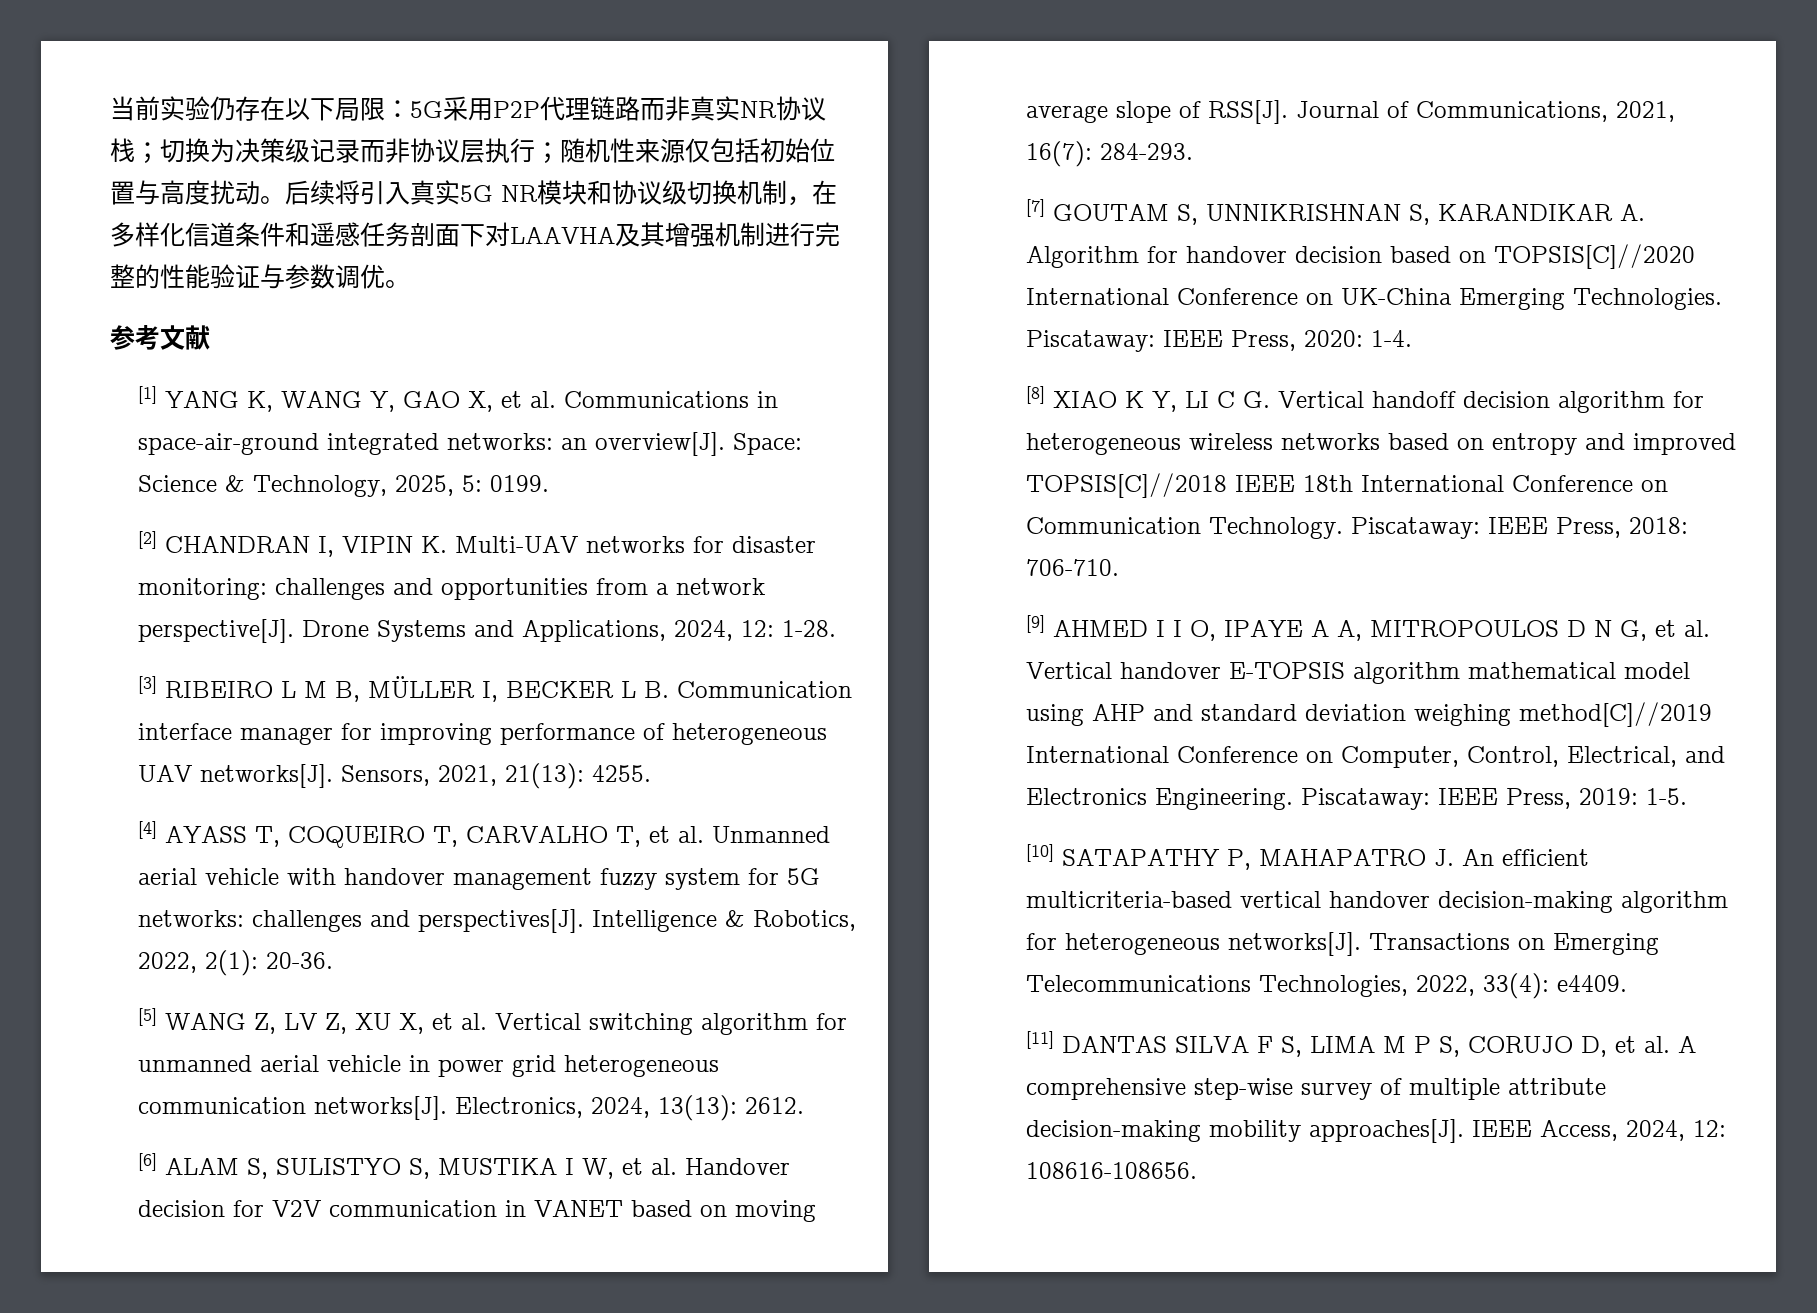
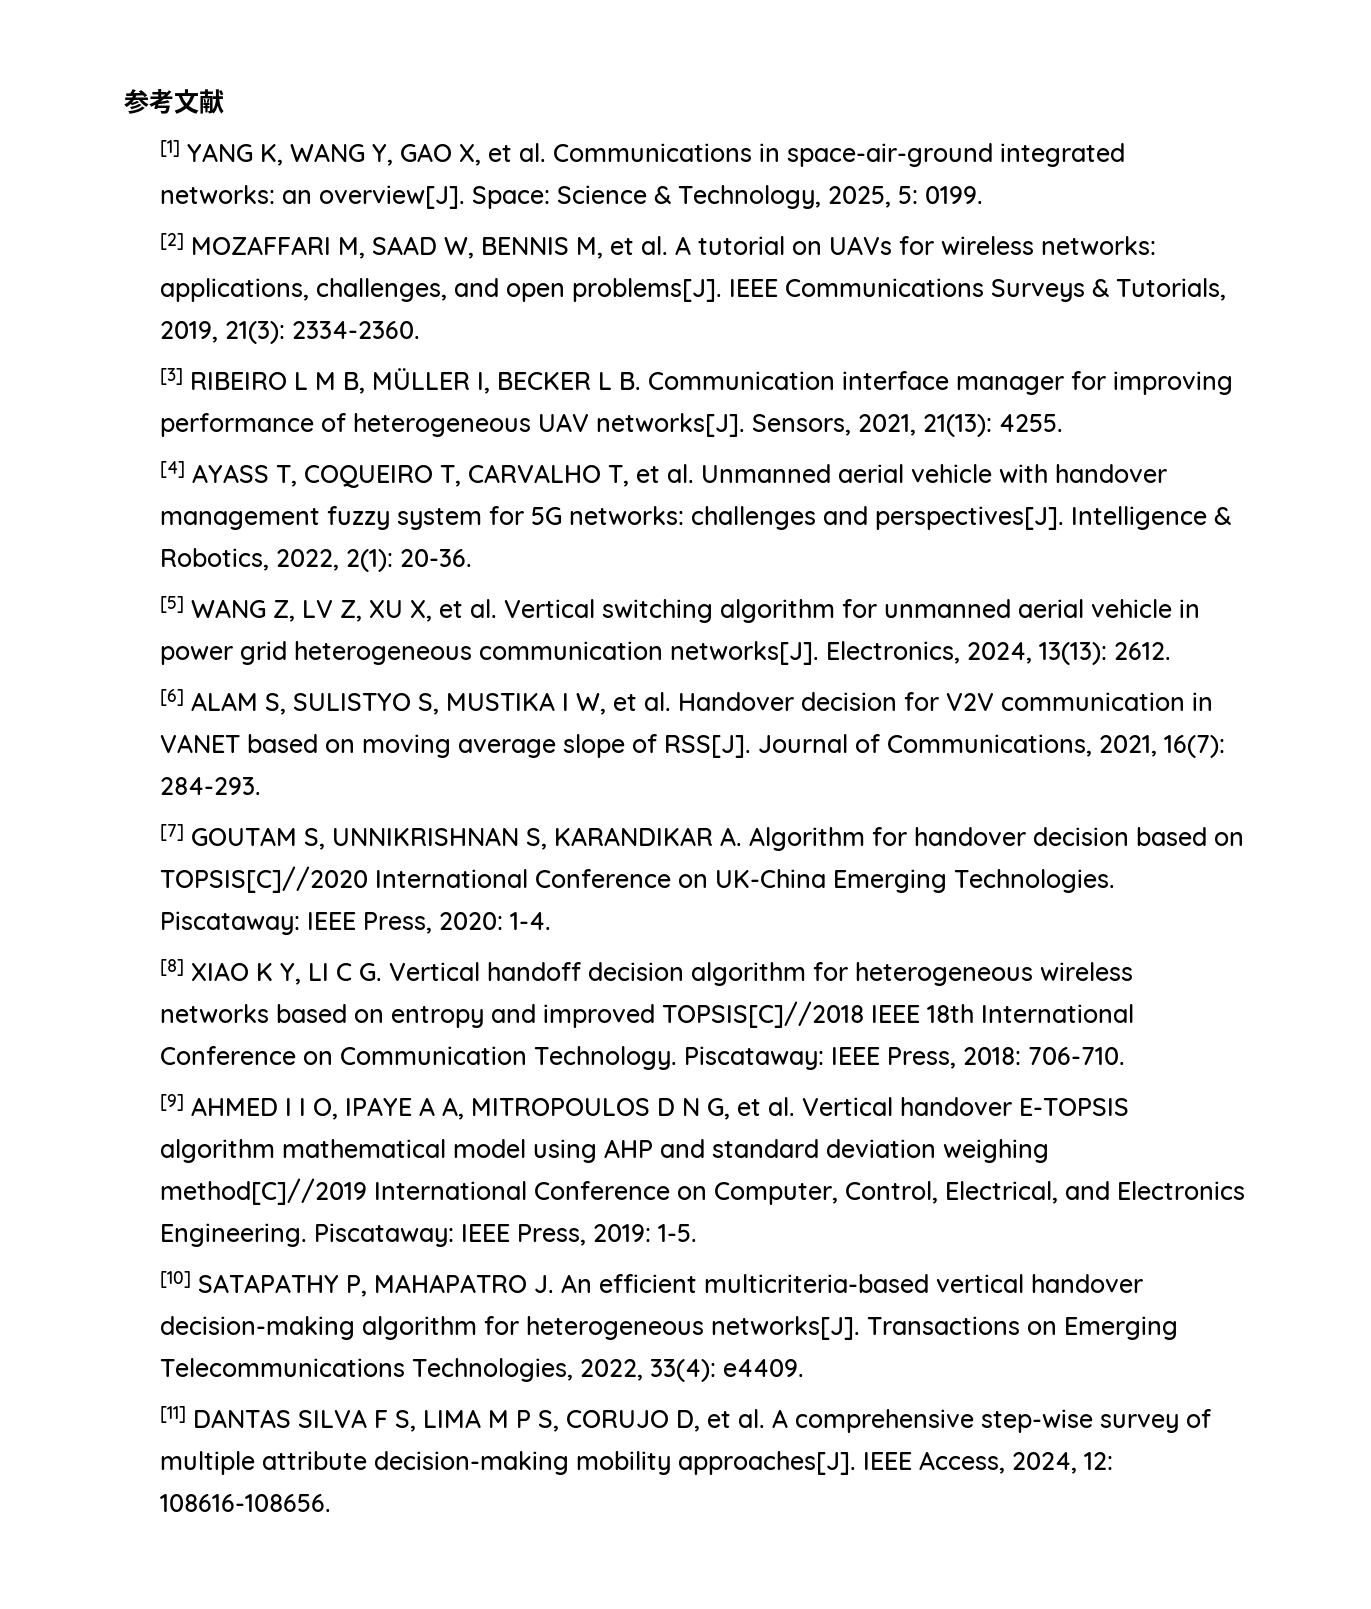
[110,96,826,121] [110,138,835,164] [110,180,837,206] [110,222,840,247] [110,264,410,289] 当前实验仍存在以下局限：5G采用P2P代理链路而非真实NR协议栈；切换为决策级记录而非协议层执行；随机性来源仅包括初始位置与高度扰动。后续将引入真实5G NR模块和协议级切换机制，在多样化信道条件和遥感任务剖面下对LAAVHA及其增强机制进行完整的性能验证与参数调优。 // -> (124, 101) none
[165,536,817,557] [138,578,766,600] [138,619,837,643] CHANDRAN I, VIPIN K. Multi-UAV networks for disaster monitoring: challenges and opportunities from a network perspective[J]. Drone Systems and Applications, 2024, 12: 1-28. -> [191,236,1157,259] [160,278,1227,302] [160,321,421,344] MOZAFFARI M, SAAD W, BENNIS M, et al. A tutorial on UAVs for wireless networks: applications, challenges, and open problems[J]. IEEE Communications Surveys & Tutorials, 2019, 21(3): 2334-2360.

